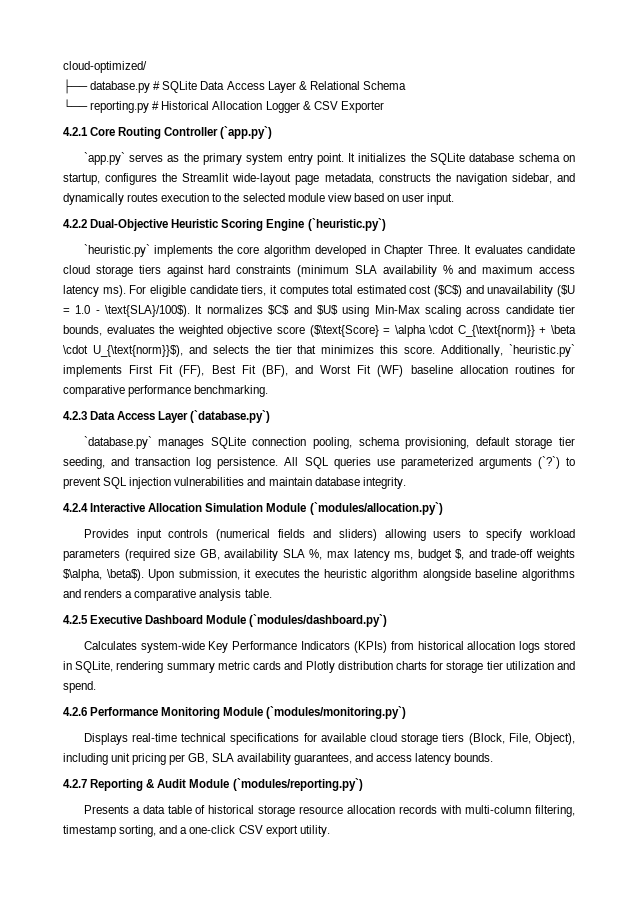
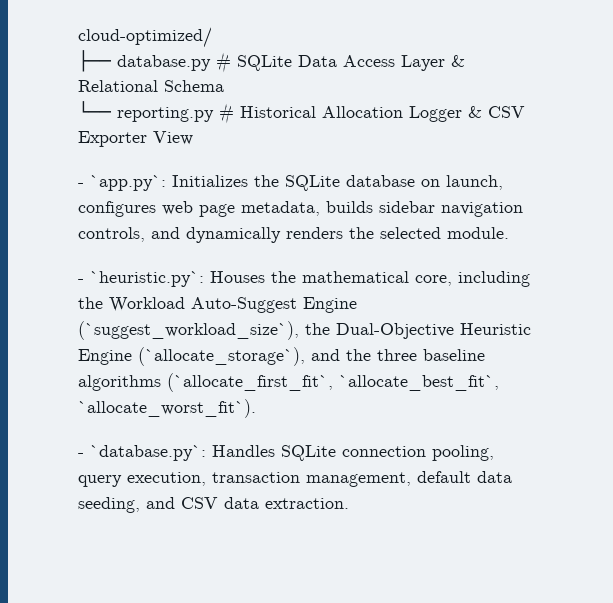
[63,126,273,139] [83,152,575,165] [63,173,575,185] [63,193,455,205] [63,218,386,231] [83,244,575,257] [63,265,575,277] [63,285,576,297] [63,305,575,317] [63,325,576,337] [63,344,575,357] [63,365,576,377] [63,385,269,397] [63,410,271,423] [83,436,575,449] [63,456,575,469] [63,477,406,489] [63,502,443,515] [83,529,576,541] [63,549,575,561] [63,569,575,581] [63,589,272,601] [63,614,388,627] [83,641,575,653] [63,661,575,673] [63,681,96,693] [63,706,407,719] [83,733,576,745] [63,753,494,765] [63,778,363,791] [83,805,575,817] [63,825,330,837] // 4.2.1 Core Routing Controller (`app.py`) // `app.py` serves as the primary system entry point. It initializes the SQLite database schema on startup, configures the Streamlit wide-layout page metadata, constructs the navigation sidebar, and dynamically routes execution to the selected module view based on user input. // 4.2.2 Dual-Objective Heuristic Scoring Engine (`heuristic.py`) // `heuristic.py` implements the core algorithm developed in Chapter Three. It evaluates candidate cloud storage tiers against hard constraints (minimum SLA availability % and maximum access latency ms). For eligible candidate tiers, it computes total estimated cost ($C$) and unavailability ($U = 1.0 - \text{SLA}/100$). It normalizes $C$ and $U$ using Min-Max scaling across candidate tier bounds, evaluates the weighted objective score ($\text{Score} = \alpha \cdot C_{\text{norm}} + \beta \cdot U_{\text{norm}}$), and selects the tier that minimizes this score. Additionally, `heuristic.py` implements First Fit (FF), Best Fit (BF), and Worst Fit (WF) baseline allocation routines for comparative performance benchmarking. // 4.2.3 Data Access Layer (`database.py`) // `database.py` manages SQLite connection pooling, schema provisioning, default storage tier seeding, and transaction log persistence. All SQL queries use parameterized arguments (`?`) to prevent SQL injection vulnerabilities and maintain database integrity. // 4.2.4 Interactive Allocation Simulation Module (`modules/allocation.py`) // Provides input controls (numerical fields and sliders) allowing users to specify workload parameters (required size GB, availability SLA %, max latency ms, budget $, and trade-off weights $\alpha, \beta$). Upon submission, it executes the heuristic algorithm alongside baseline algorithms and renders a comparative analysis table. // 4.2.5 Executive Dashboard Module (`modules/dashboard.py`) // Calculates system-wide Key Performance Indicators (KPIs) from historical allocation logs stored in SQLite, rendering summary metric cards and Plotly distribution charts for storage tier utilization and spend. // 4.2.6 Performance Monitoring Module (`modules/monitoring.py`) // Displays real-time technical specifications for available cloud storage tiers (Block, File, Object), including unit pricing per GB, SLA availability guarantees, and access latency bounds. // 4.2.7 Reporting & Audit Module (`modules/reporting.py`) // Presents a data table of historical storage resource allocation records with multi-column filtering, timestamp sorting, and a one-click CSV export utility. -> [153,131,193,145] [78,175,503,191] [78,201,523,217] [78,227,509,243] [78,271,530,287] [78,297,357,313] [78,321,531,340] [78,347,485,366] [78,373,499,392] [78,399,256,418] [78,445,494,461] [78,471,512,487] [78,497,349,513] View // - `app.py`: Initializes the SQLite database on launch, configures web page metadata, builds sidebar navigation controls, and dynamically renders the selected module. // - `heuristic.py`: Houses the mathematical core, including the Workload Auto-Suggest Engine (`suggest_workload_size`), the Dual-Objective Heuristic Engine (`allocate_storage`), and the three baseline algorithms (`allocate_first_fit`, `allocate_best_fit`, `allocate_worst_fit`). // - `database.py`: Handles SQLite connection pooling, query execution, transaction management, default data seeding, and CSV data extraction.

